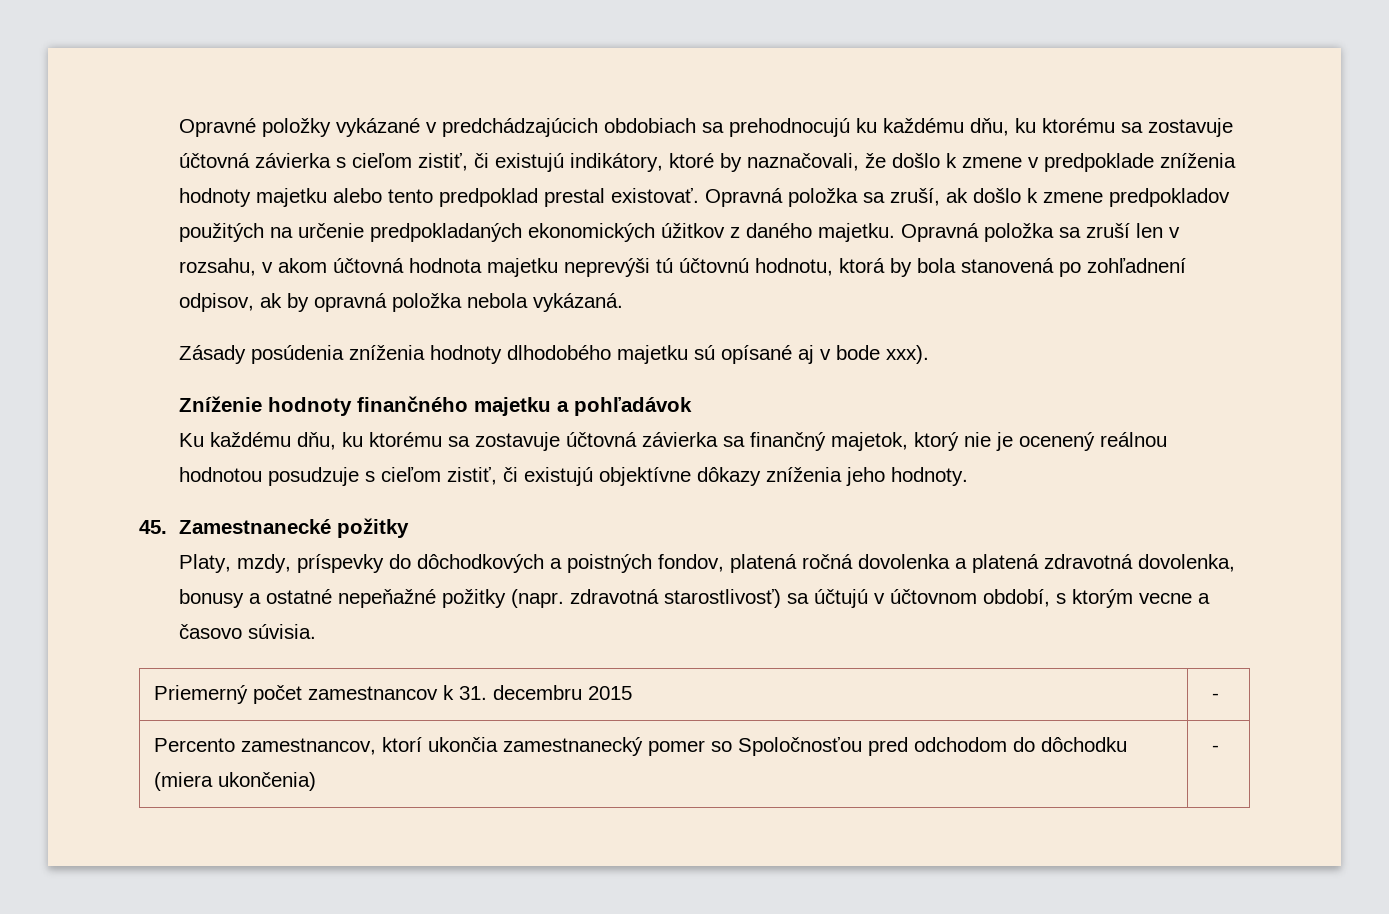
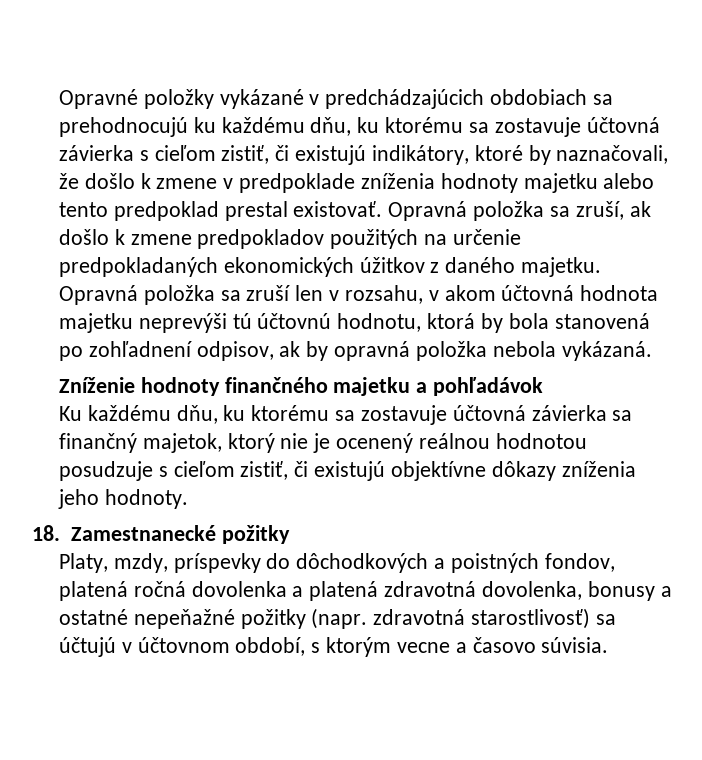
[179,345,930,364] // Zásady posúdenia zníženia hodnoty dlhodobého majetku sú opísané aj v bode xxx). -> (652, 351) none
[139,520,167,534] 45. -> [32,525,60,541] 18.
[153,685,632,704] [1211,693,1219,700] [153,737,1127,756] [153,772,316,791] [1211,745,1219,752] // Priemerný počet zamestnancov k 31. decembru 2015 | - // Percento zamestnancov, ktorí ukončia zamestnanecký pomer so Spoločnosťou pred odchodom do dôchodku (miera ukončenia) | - -> (609, 645) none

